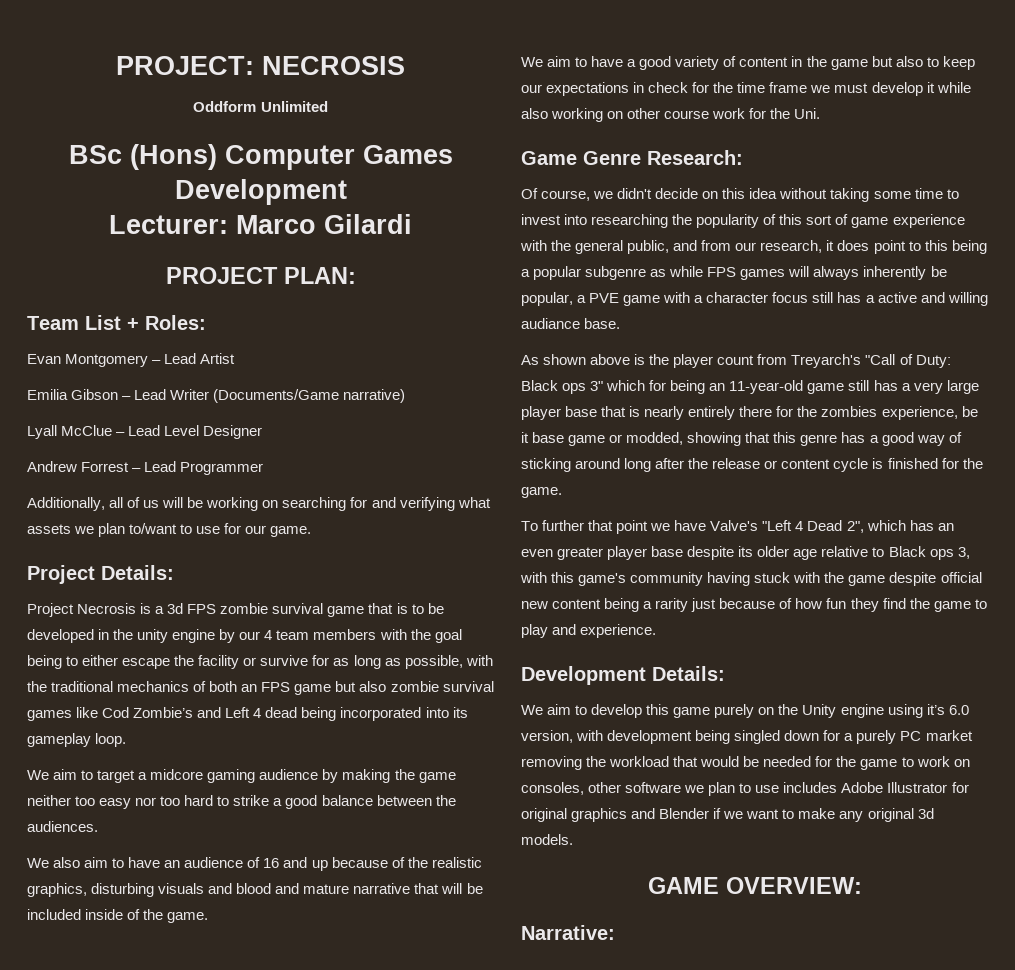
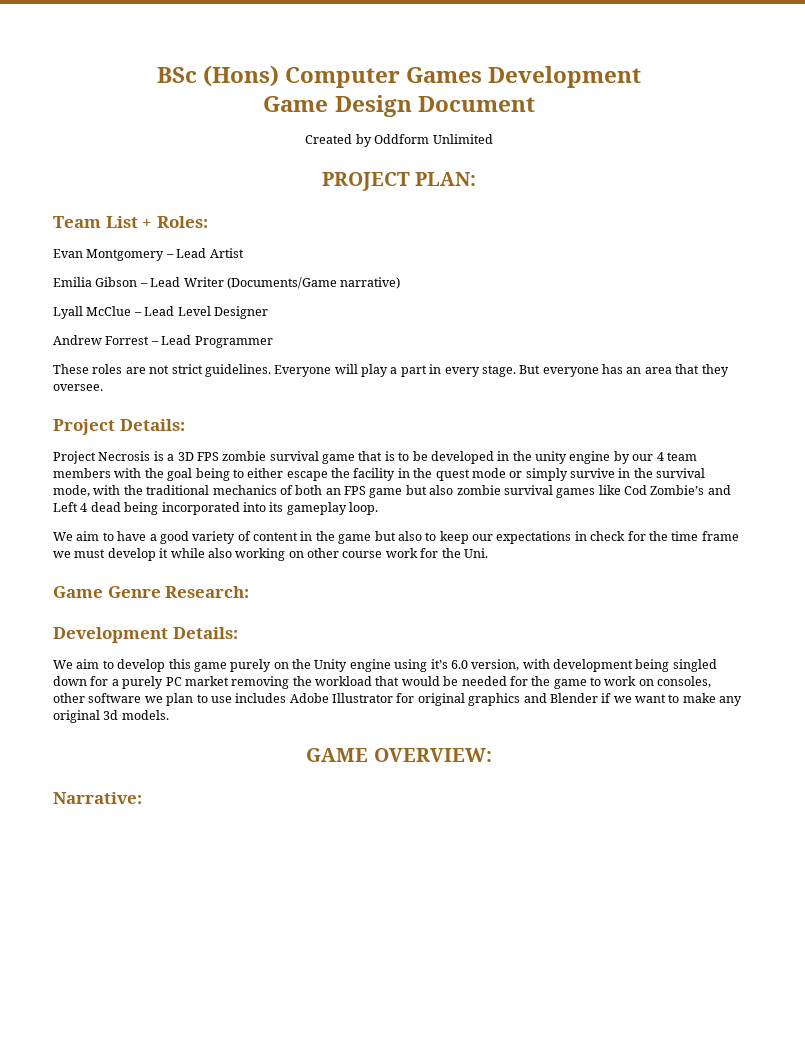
[116,56,405,75] [193,101,328,112] PROJECT: NECROSIS // Oddform Unlimited // -> (156, 75) none
[109,214,412,234] Lecturer: Marco Gilardi -> [263,95,535,117] [305,134,493,147] Game Design Document // Created by Oddform Unlimited
[27,497,491,511] [27,523,312,537] Additionally, all of us will be working on searching for and verifying what assets we plan to/want to use for our game. -> [53,364,729,377] [53,384,103,391] These roles are not strict guidelines. Everyone will play a part in every stage. But everyone has an area that they oversee.
[167,603,184,614] 3d -> [177,452,194,461] 3D
[243,655,463,669] or survive for as long as possible, -> [397,468,706,481] [53,485,90,497] in the quest mode or simply survive in the survival mode,
[27,769,456,783] [27,795,456,809] [27,821,98,832] [27,857,482,871] [27,883,483,897] [27,909,209,923] // We aim to target a midcore gaming audience by making the game neither too easy nor too hard to strike a good balance between the audiences. // We also aim to have an audience of 16 and up because of the realistic graphics, disturbing visuals and blood and mature narrative that will be included inside of the game. -> (378, 508) none
[521,188,959,202] [521,214,965,228] [520,240,987,254] [521,266,947,280] [521,292,988,306] [521,318,621,329] [521,354,951,368] [521,380,979,394] [521,406,978,420] [521,432,962,446] [521,458,983,472] [521,487,562,498] [521,520,954,534] [521,546,970,560] [520,572,982,586] [521,598,987,612] [521,624,657,638] // Of course, we didn't decide on this idea without taking some time to invest into researching the popularity of this sort of game experience with the general public, and from our research, it does point to this being a popular subgenre as while FPS games will always inherently be popular, a PVE game with a character focus still has a active and willing audiance base. // As shown above is the player count from Treyarch's "Call of Duty: Black ops 3" which for being an 11-year-old game still has a very large player base that is nearly entirely there for the zombies experience, be it base game or modded, showing that this genre has a good way of sticking around long after the release or content cycle is finished for the game. // To further that point we have Valve's "Left 4 Dead 2", which has an even greater player base despite its older age relative to Black ops 3, with this game's community having stuck with the game despite official new content being a rarity just because of how fun they find the game to play and experience. -> (250, 592) none

